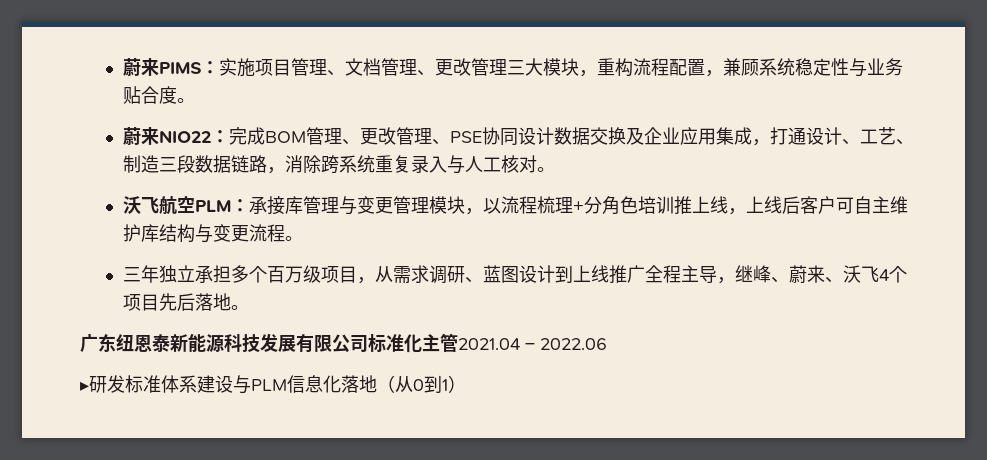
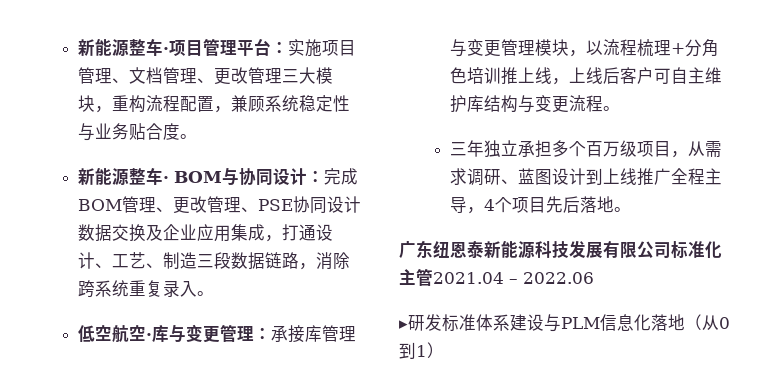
[122,58,202,76] 蔚来PIMS -> [77,38,271,57] 新能源整车·项目管理平台
[122,127,211,145] 蔚来NIO22 -> [77,167,307,186] 新能源整车· BOM与协同设计
[446,155,555,174] [122,196,231,215] 与人工核对。 // 沃飞航空PLM -> [196,291,214,296] [77,324,254,343] 。 // 低空航空·库与变更管理
[734,265,879,284] 继峰、蔚来、沃飞 -> (484, 210) none

